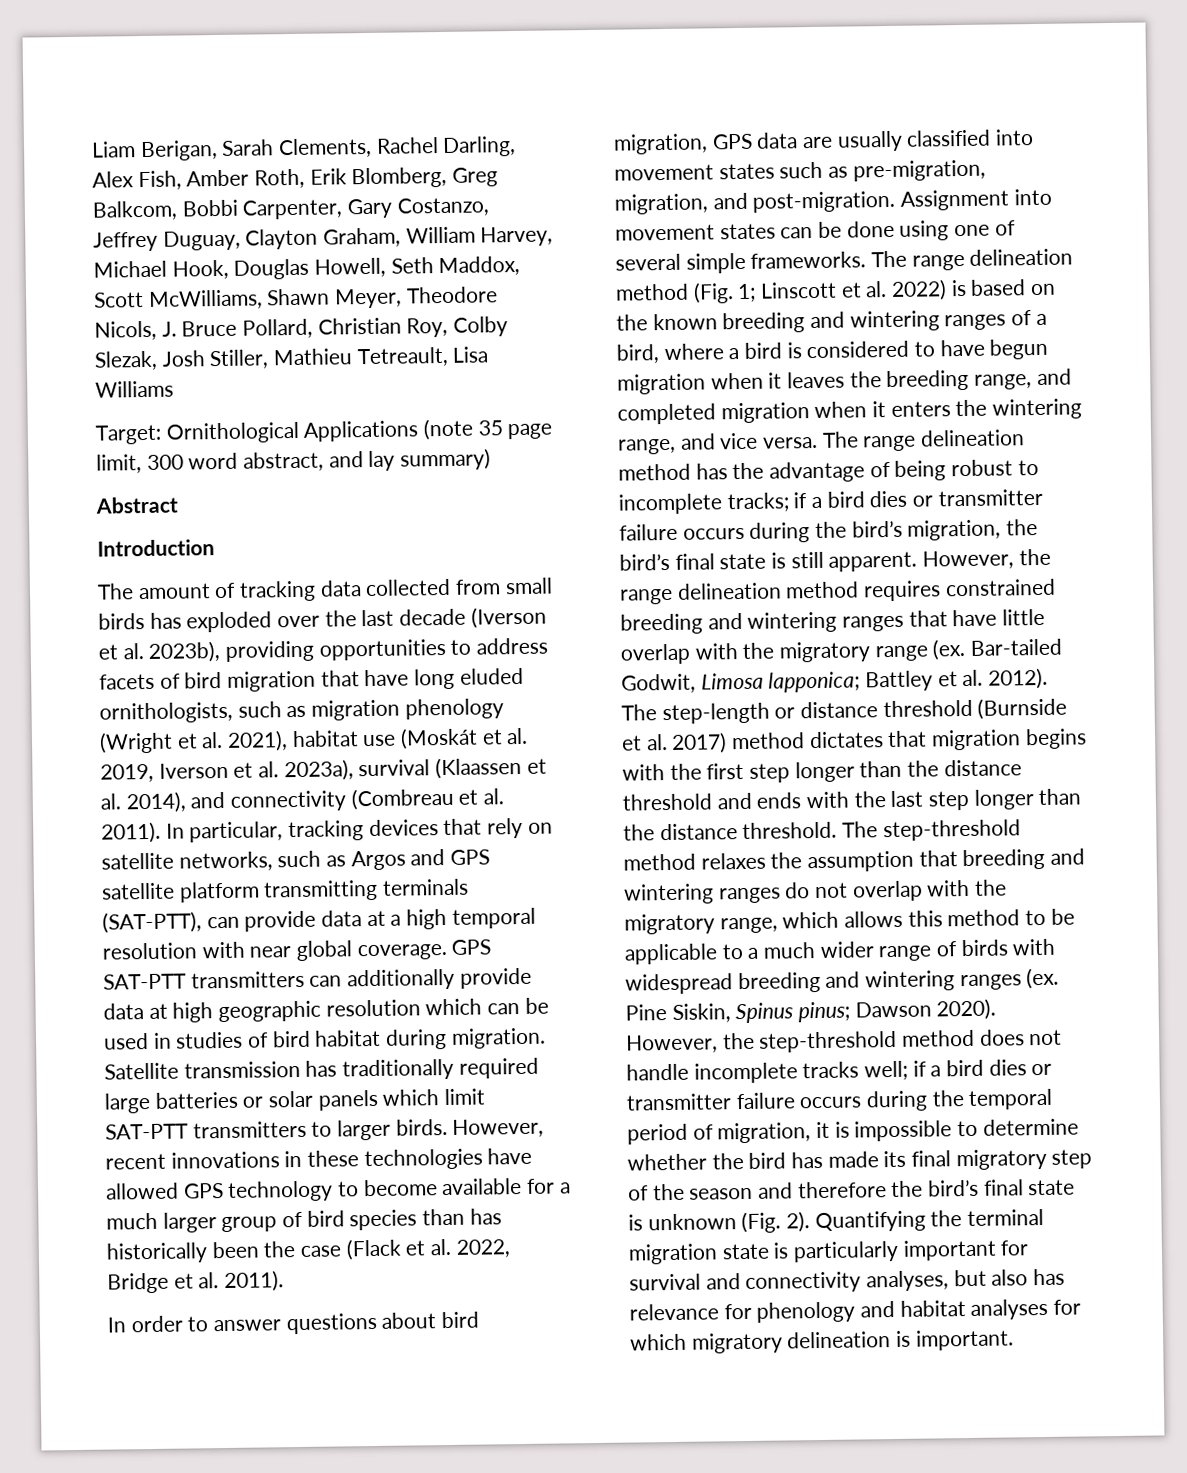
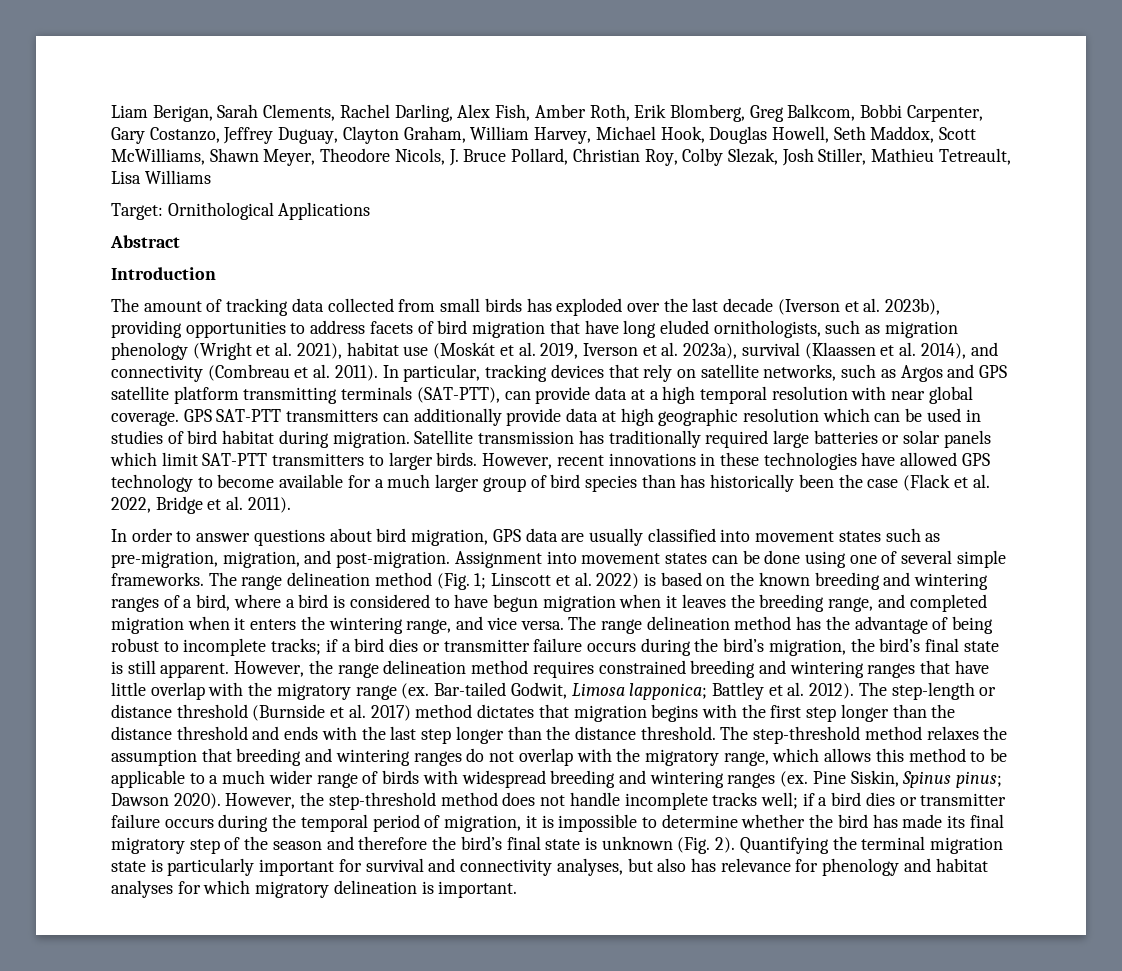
[423,418,553,441] [96,448,492,474] (note 35 page limit, 300 word abstract, and lay summary) -> (371, 211) none

